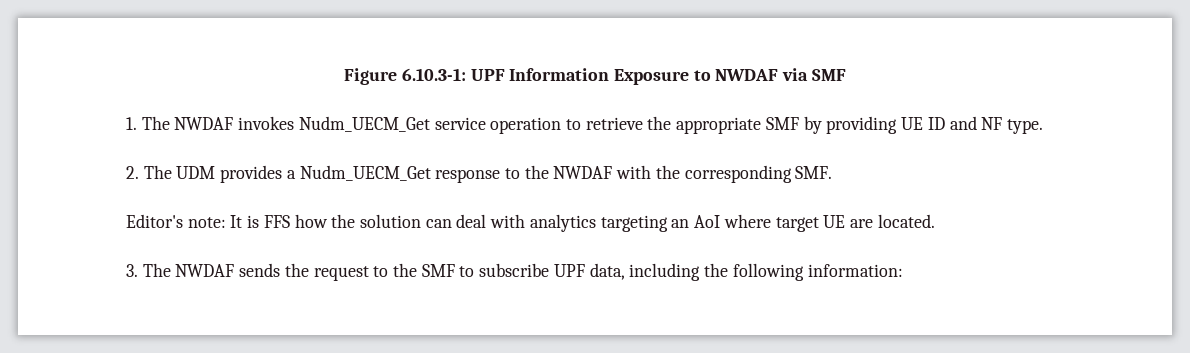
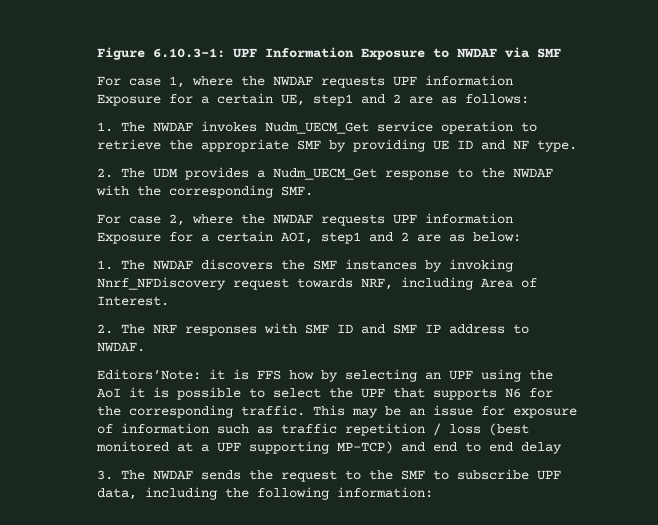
(846, 75) none -> [96,75,513,88] [96,93,529,106] // For case 1, where the NWDAF requests UPF information Exposure for a certain UE, step1 and 2 are as follows:
[125,214,935,232] Editor's note: It is FFS how the solution can deal with analytics targeting an AoI where target UE are located. -> [96,213,513,226] [96,231,521,244] [96,259,513,272] [96,277,537,290] [96,296,169,306] [96,323,529,336] [96,342,145,352] [96,369,553,382] [96,387,553,400] [96,405,577,418] [96,423,529,436] [95,441,562,454] For case 2, where the NWDAF requests UPF information Exposure for a certain AOI, step1 and 2 are as below: // 1. The NWDAF discovers the SMF instances by invoking Nnrf_NFDiscovery request towards NRF, including Area of Interest. // 2. The NRF responses with SMF ID and SMF IP address to NWDAF. // Editors’Note: it is FFS how by selecting an UPF using the AoI it is possible to select the UPF that supports N6 for the corresponding traffic. This may be an issue for exposure of information such as traffic repetition / loss (best monitored at a UPF supporting MP-TCP) and end to end delay

